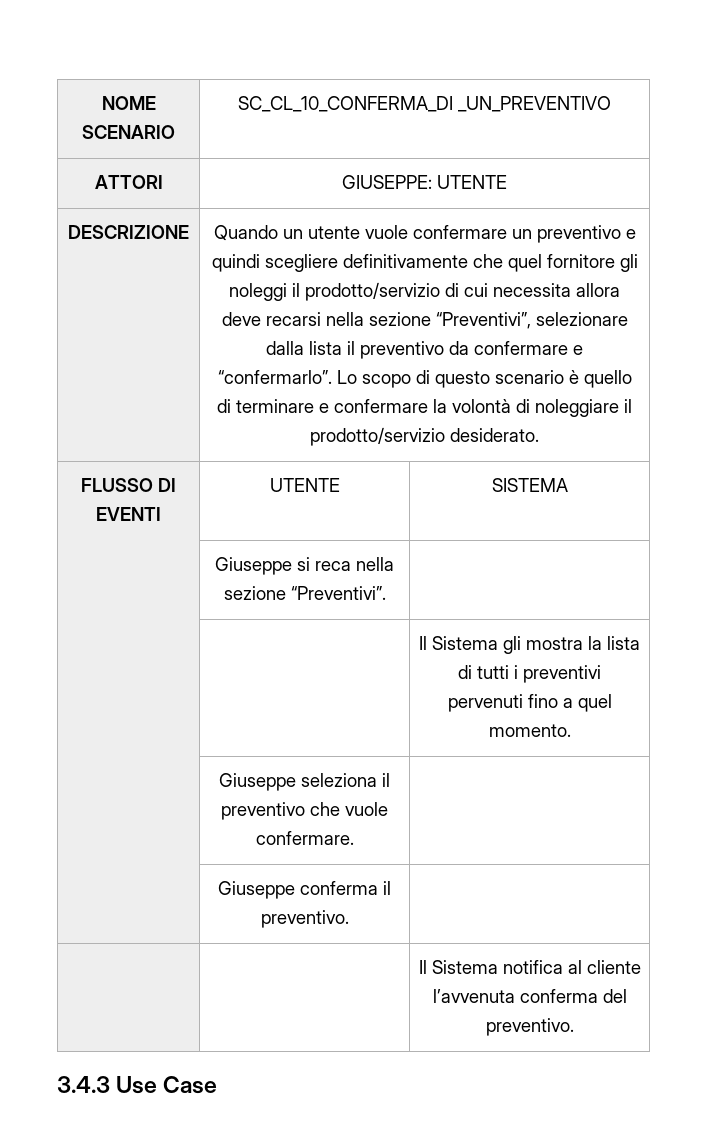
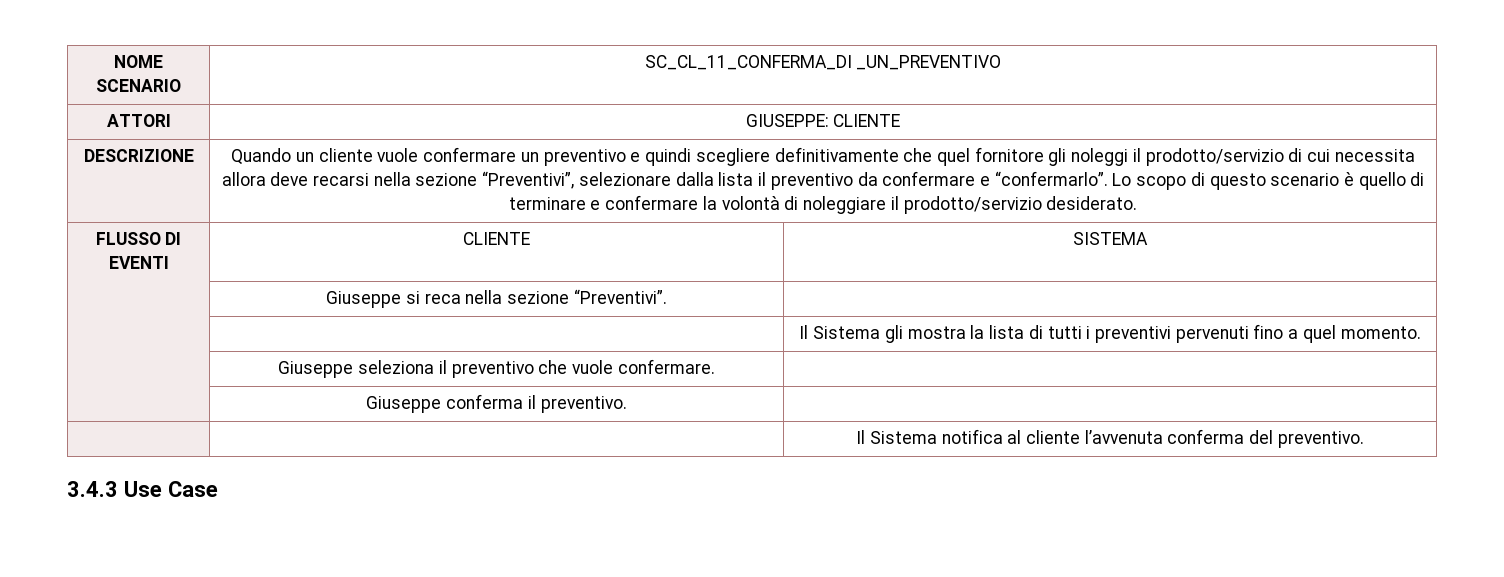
[238,96,453,112] SC_CL_10_CONFERMA_DI -> [644,55,852,70] SC_CL_11_CONFERMA_DI
[436,175,507,189] UTENTE -> [833,114,901,127] CLIENTE
[307,226,360,239] utente -> [318,148,373,162] cliente
[269,478,340,492] UTENTE -> [463,232,530,245] CLIENTE

